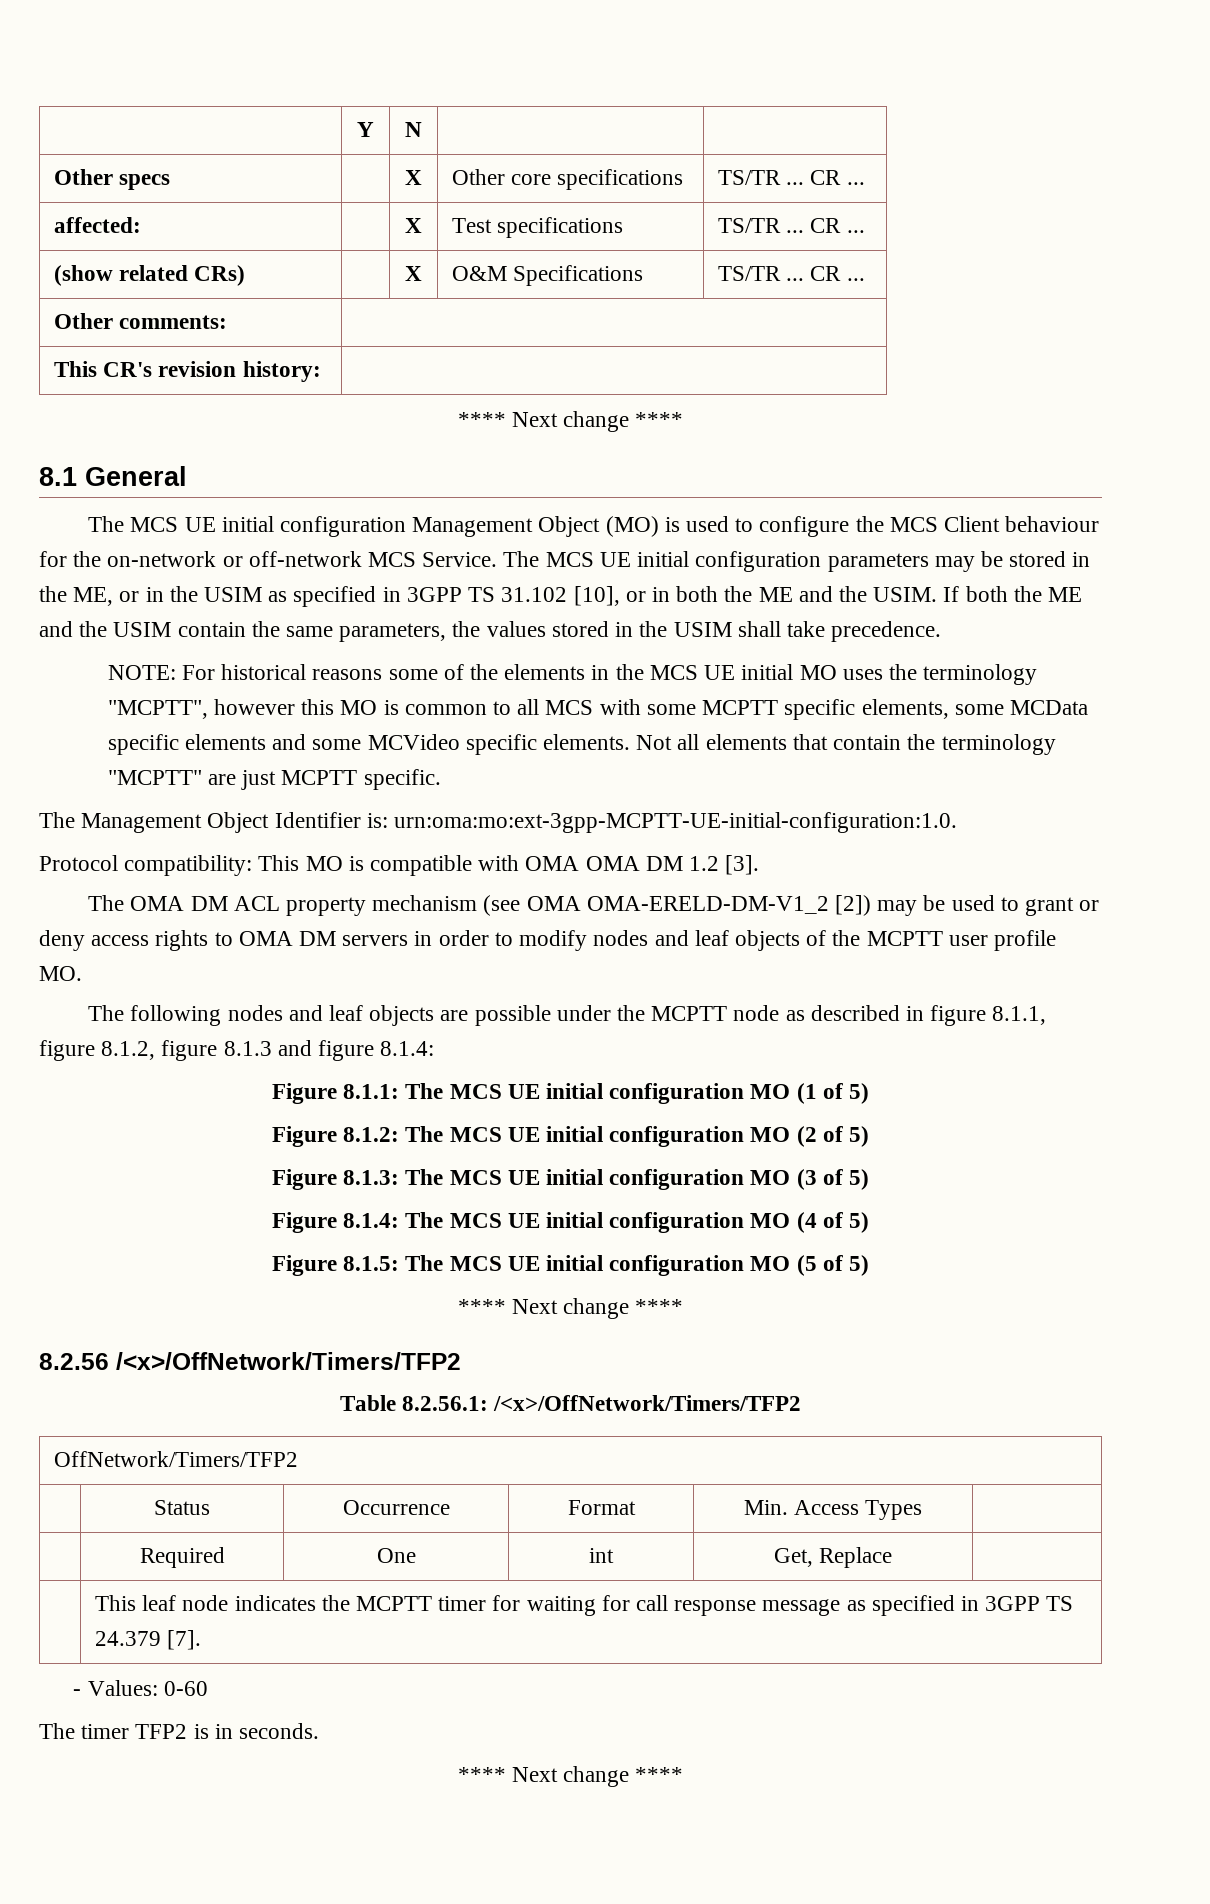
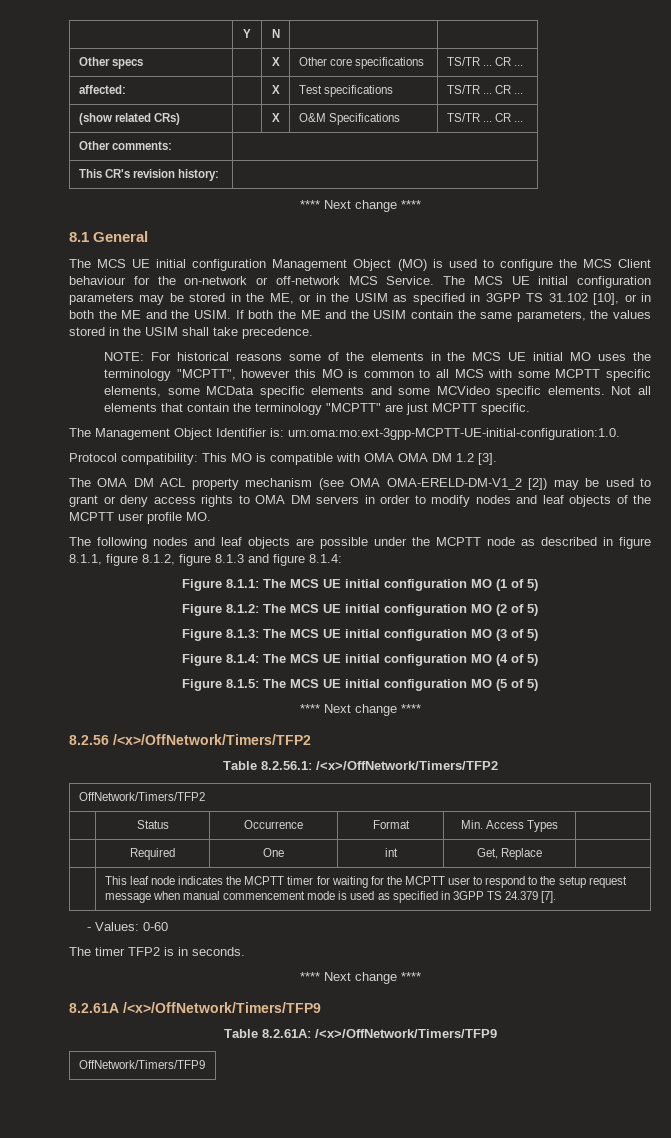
[636,1595,841,1616] call response message -> [386,876,627,888] [104,891,375,903] the MCPTT user to respond to the setup request message when manual commencement mode is used
(684, 1774) none -> [69,1002,321,1013] [223,1029,497,1038] [78,1060,205,1069] // 8.2.61A /<x>/OffNetwork/Timers/TFP9 // Table 8.2.61A: /<x>/OffNetwork/Timers/TFP9 // OffNetwork/Timers/TFP9

